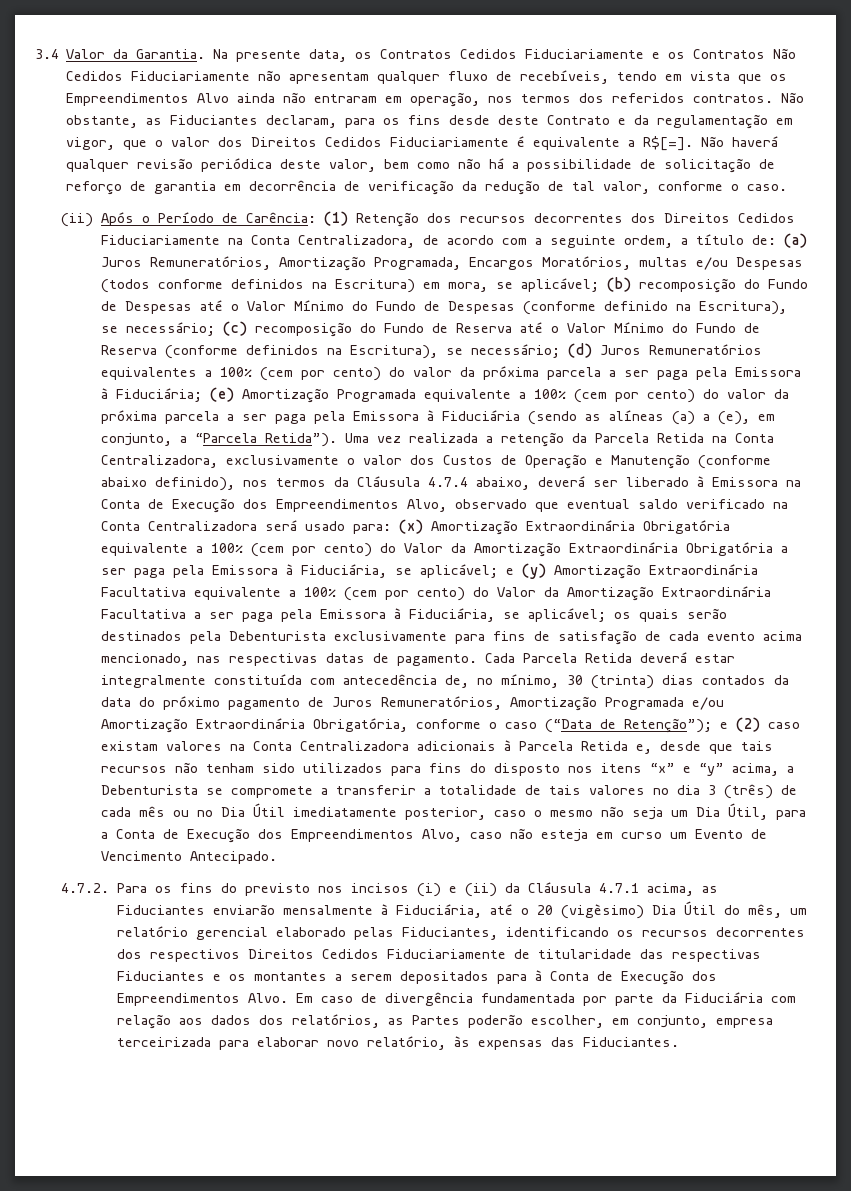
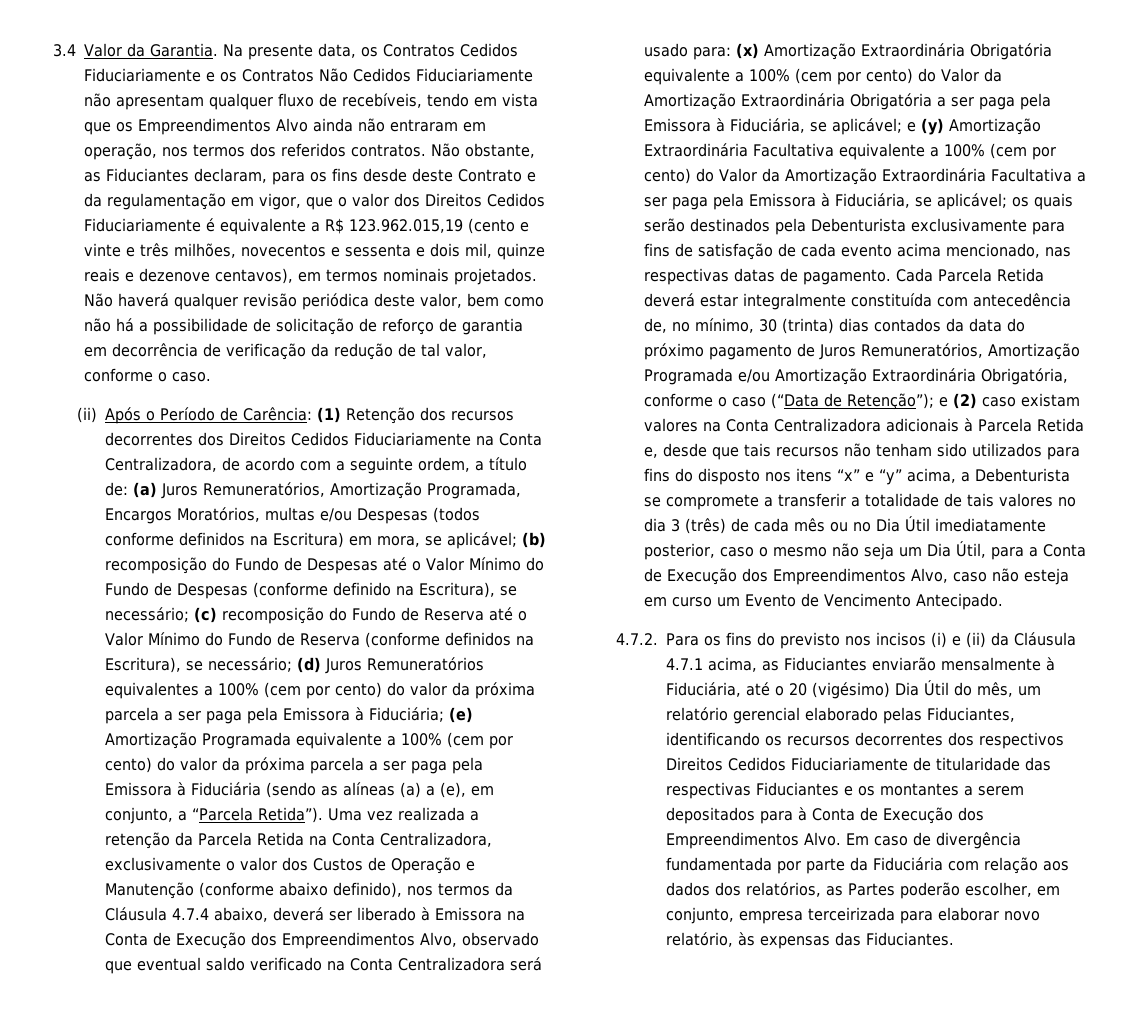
[643,136,694,151] R$[=]. -> [324,218,529,234] [84,243,545,260] [84,268,537,285] R$ 123.962.015,19 (cento e vinte e três milhões, novecentos e sessenta e dois mil, quinze reais e dezenove centavos), em termos nominais projetados.
[560,904,644,919] (vigèsimo) -> [812,682,891,699] (vigésimo)

